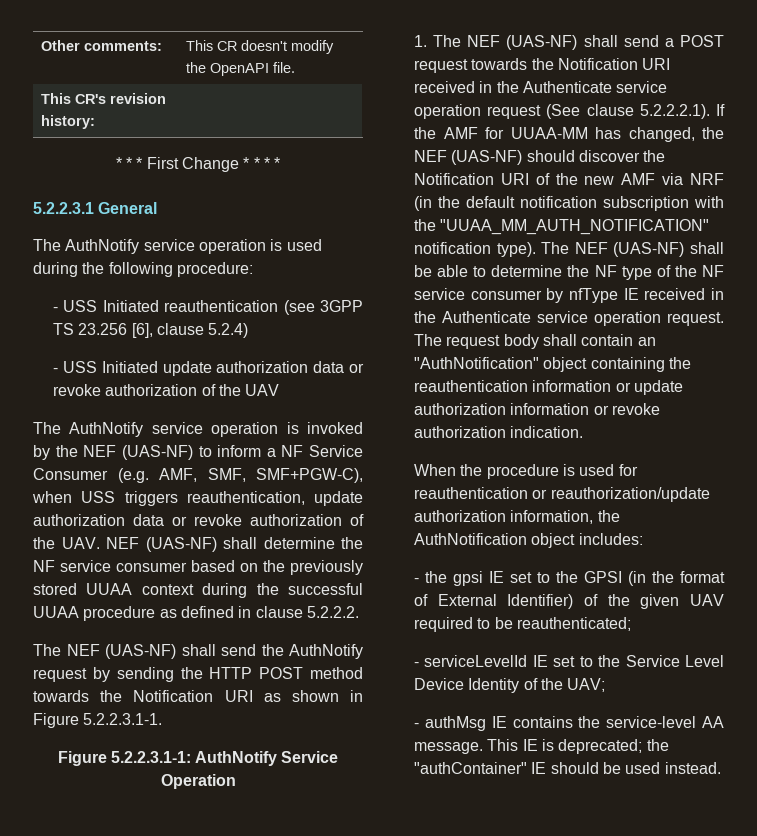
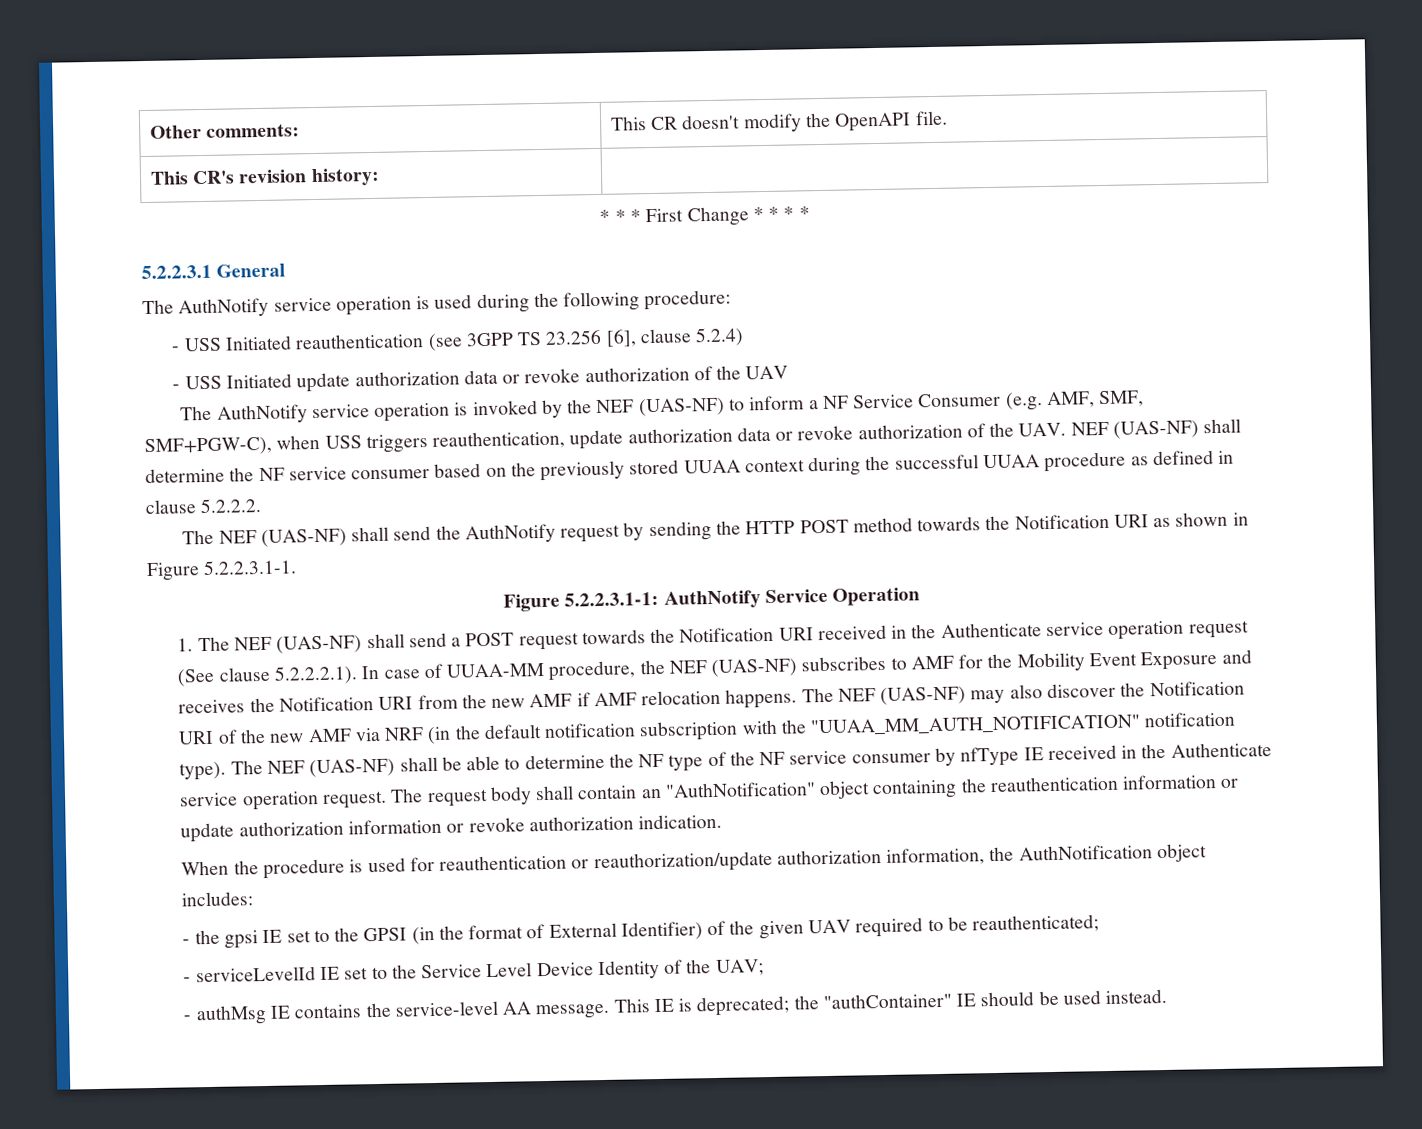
[716,104,725,116] [414,127,724,142] [414,150,575,165] If the AMF for UUAA-MM has changed, the NEF (UAS-NF) should -> [361,649,1252,681] [178,684,1043,714] In case of UUAA-MM procedure, the NEF (UAS-NF) subscribes to AMF for the Mobility Event Exposure and receives the Notification URI from the new AMF if AMF relocation happens. The NEF (UAS-NF) may also

